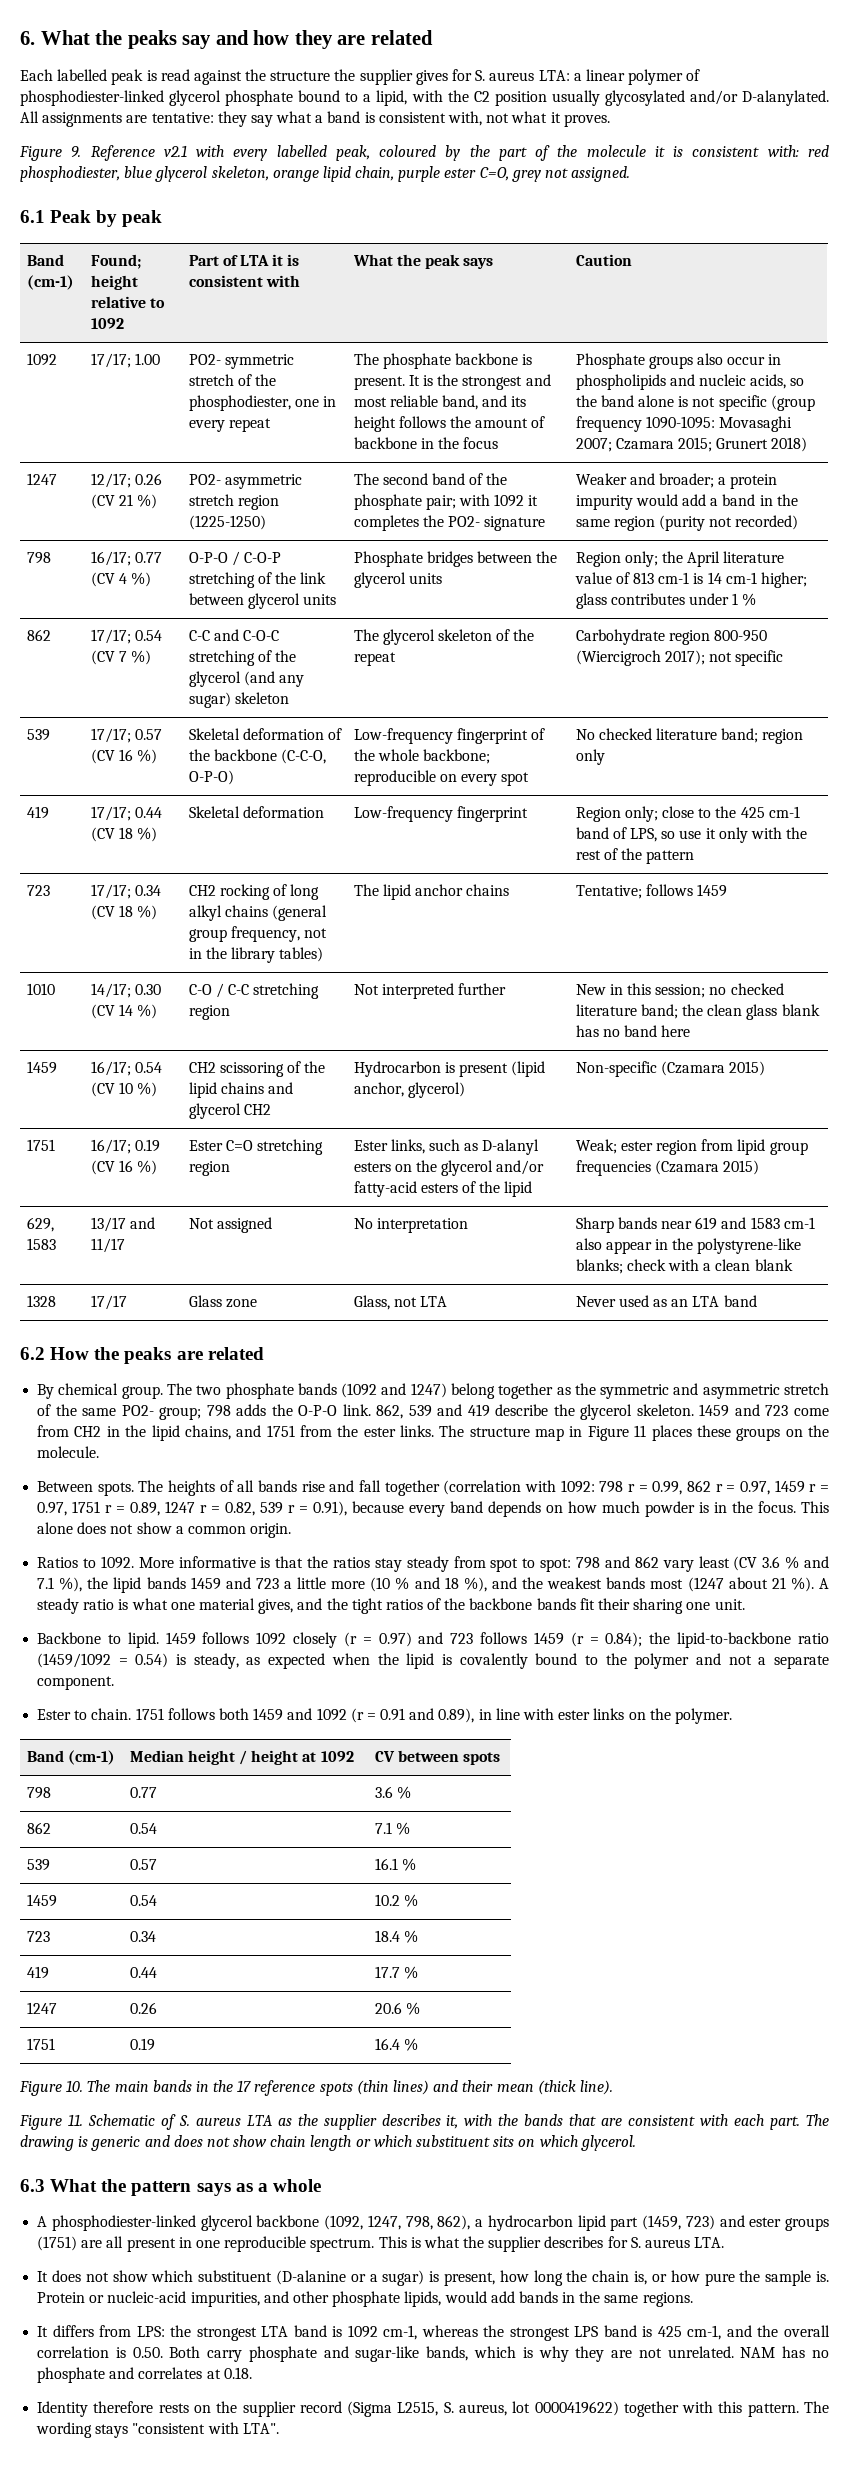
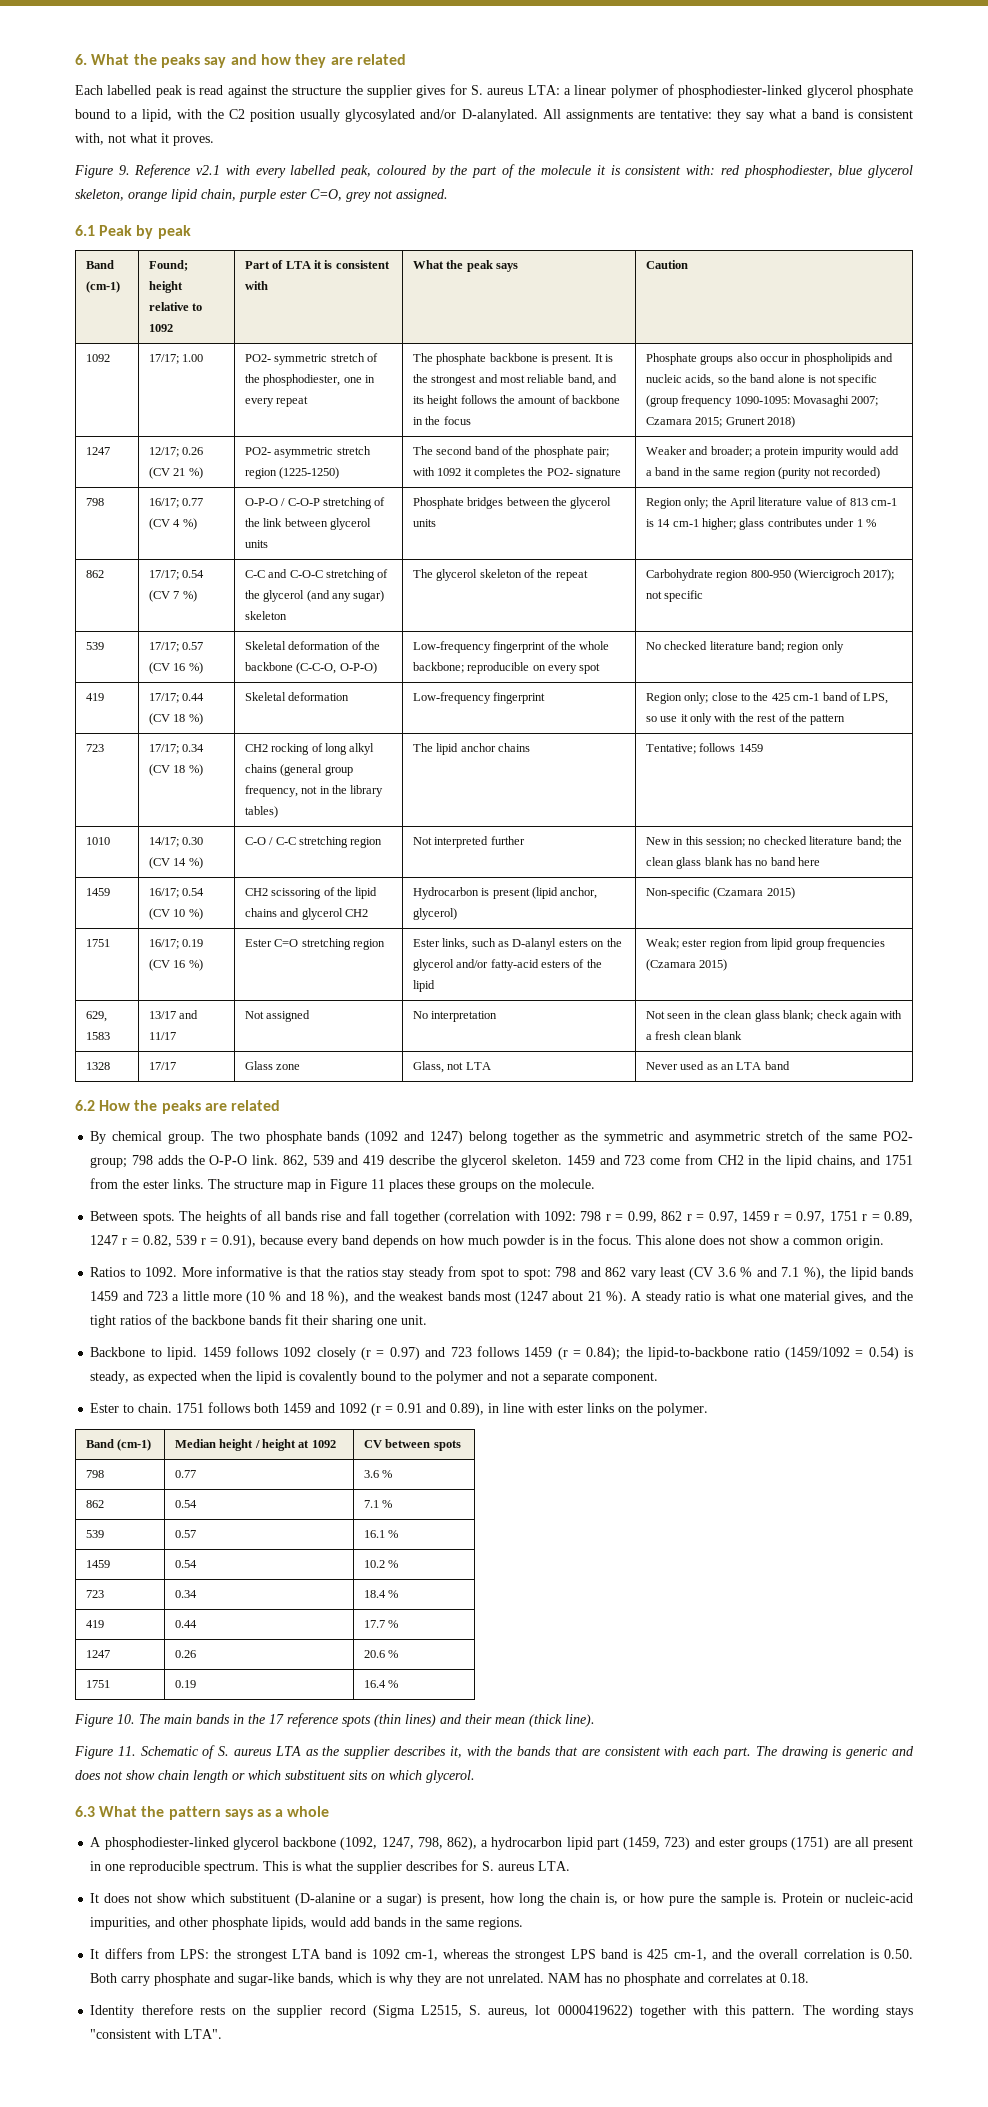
[575,1217,815,1233] [575,1238,802,1254] [575,1259,666,1274] Sharp bands near 619 and 1583 cm-1 also appear in the polystyrene-like blanks; check -> [645,1010,878,1022] Not seen in the clean glass blank; check again
(712, 1267) none -> [655,1031,682,1040] fresh

